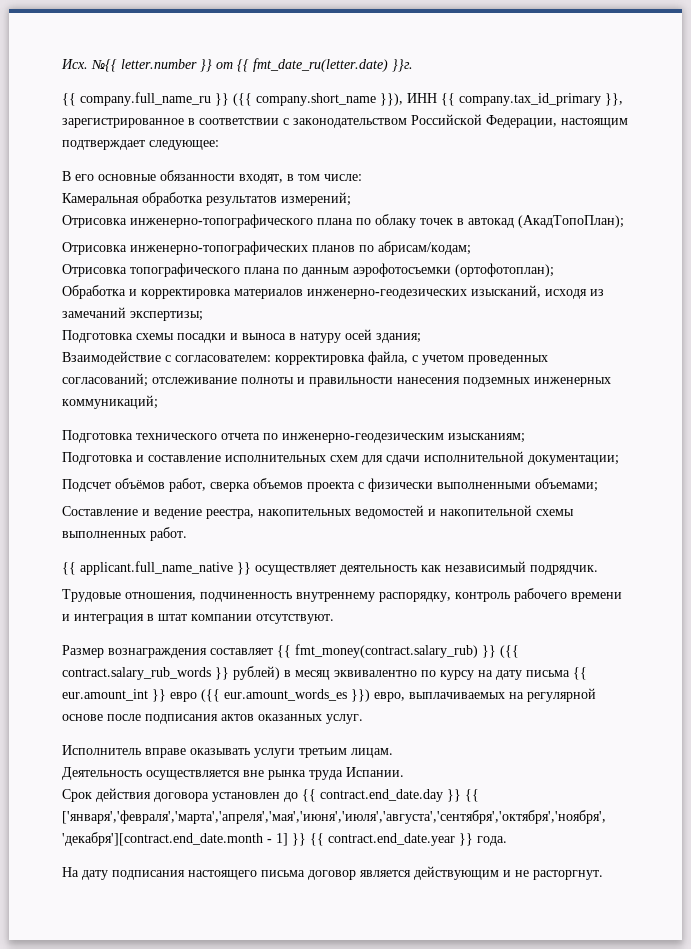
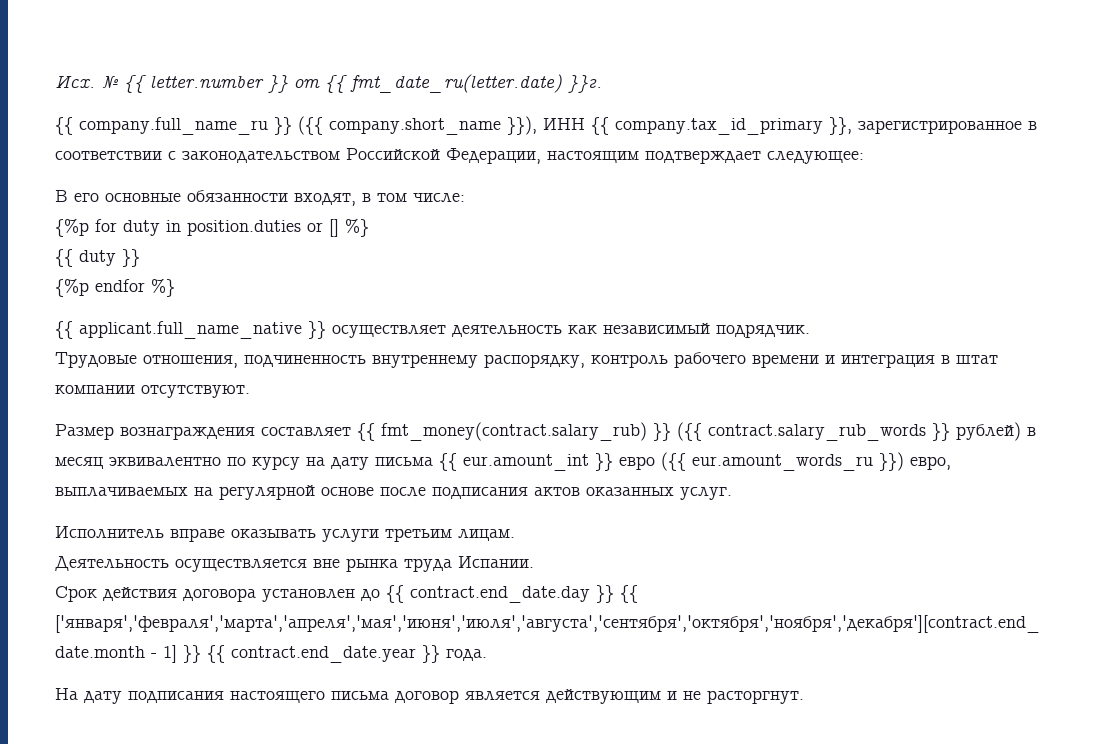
[91,59,117,72] №{{ -> [101,75,146,93] № {{
[62,192,351,206] [62,214,624,228] [62,241,471,255] [62,263,554,277] [62,285,604,299] [62,307,203,321] [62,329,421,343] [62,351,548,365] [62,373,611,387] [62,395,158,409] [62,430,525,443] [62,451,619,465] [62,478,598,492] [62,505,574,519] [62,527,187,541] Камеральная обработка результатов измерений; // Отрисовка инженерно-топографического плана по облаку точек в автокад (АкадТопоПлан); // Отрисовка инженерно-топографических планов по абрисам/кодам; // Отрисовка топографического плана по данным аэрофотосъемки (ортофотоплан); // Обработка и корректировка материалов инженерно-геодезических изысканий, исходя из замечаний экспертизы; // Подготовка схемы посадки и выноса в натуру осей здания; // Взаимодействие с согласователем: корректировка файла, с учетом проведенных согласований; отслеживание полноты и правильности нанесения подземных инженерных коммуникаций; // Подготовка технического отчета по инженерно-геодезическим изысканиям; // Подготовка и составление исполнительных схем для сдачи исполнительной документации; // Подсчет объёмов работ, сверка объемов проекта с физически выполненными объемами; // Составление и ведение реестра, накопительных ведомостей и накопительной схемы выполненных работ. -> [55,218,369,237] [55,249,140,267] [55,278,175,297] {%p for duty in position.duties or [] %} // {{ duty }} // {%p endfor %}
[224,689,347,701] eur.amount_words_es -> [692,454,873,471] eur.amount_words_ru

